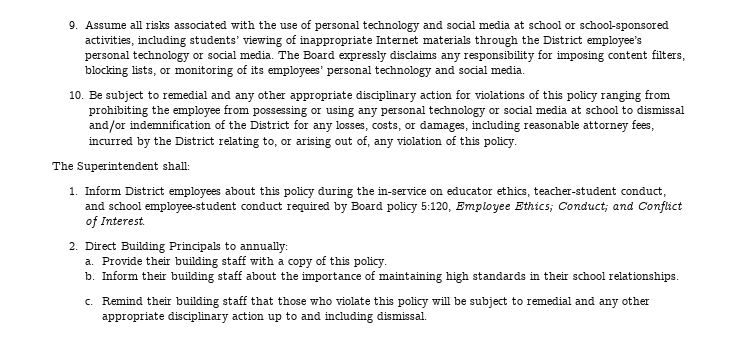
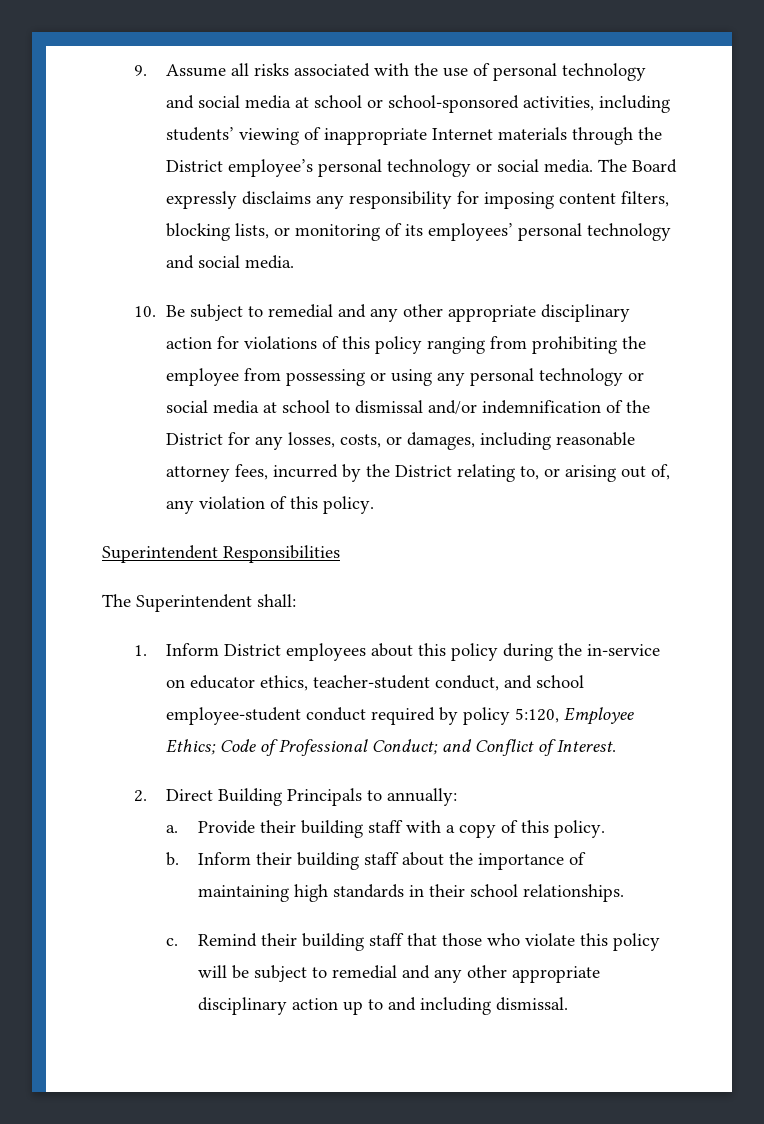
(518, 142) none -> [102,545,340,563] // Superintendent Responsibilities
[351,202,384,210] Board -> (458, 716) none
(554, 207) none -> [219,739,368,756] Code of Professional

